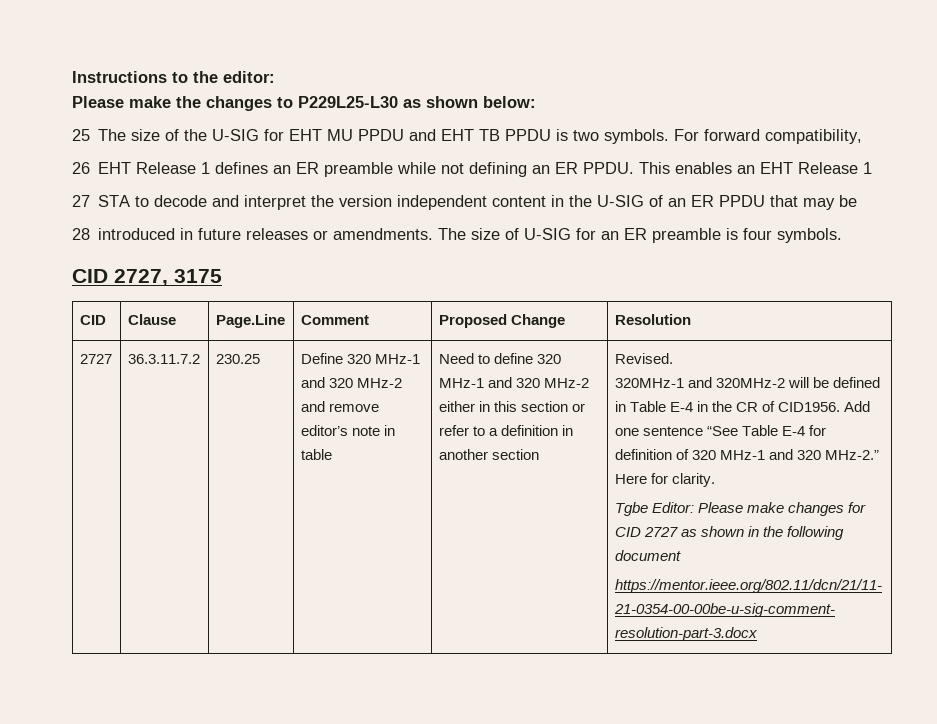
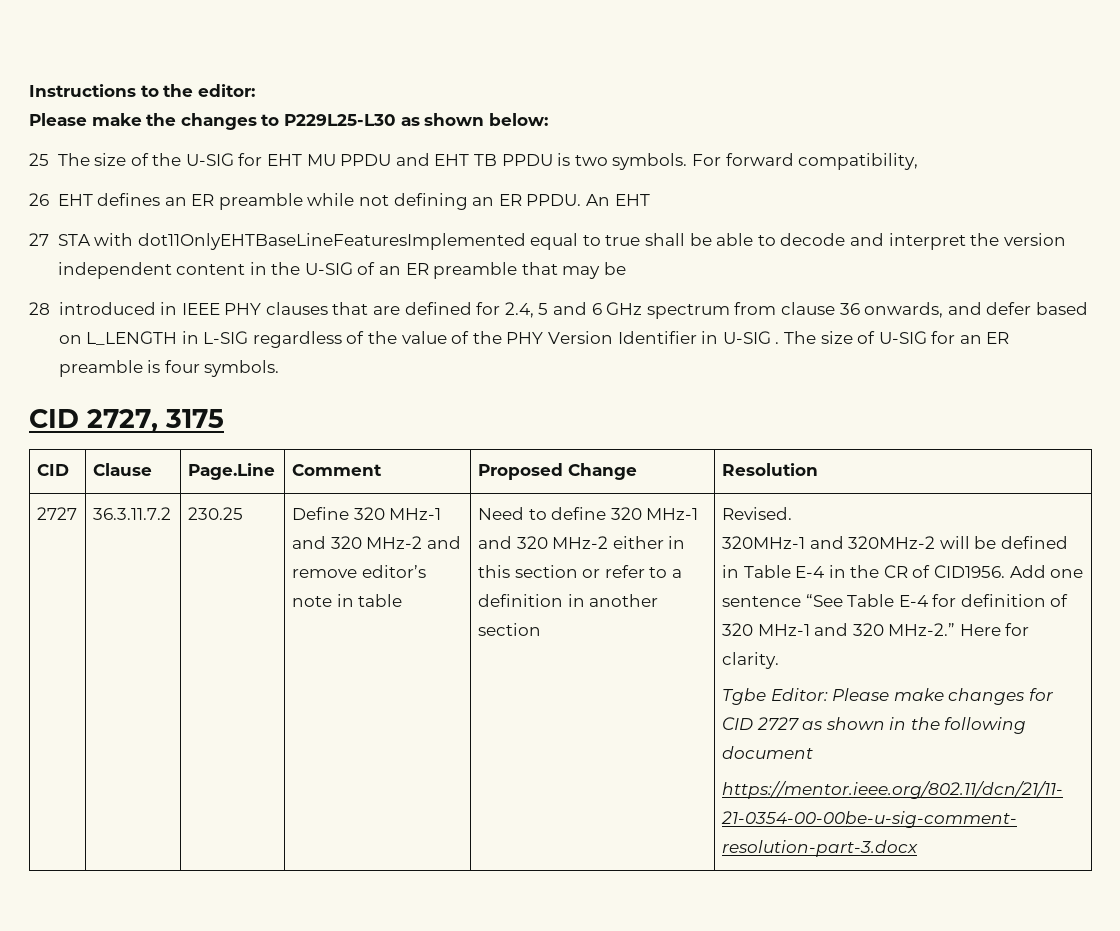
[136,162,211,174] Release 1 -> (93, 200) none
[639,162,873,174] This enables an EHT Release 1 -> [585,194,650,206] An EHT
(131, 201) none -> [94,233,754,250] with dot11OnlyEHTBaseLineFeaturesImplemented equal to true shall be able
[719,195,766,207] PPDU -> [433,262,518,279] preamble
[198,228,434,240] future releases or amendments. -> [181,302,1088,319] [58,331,780,348] IEEE PHY clauses that are defined for 2.4, 5 and 6 GHz spectrum from clause 36 onwards, and defer based on L_LENGTH in L-SIG regardless of the value of the PHY Version Identifier in U-SIG .

